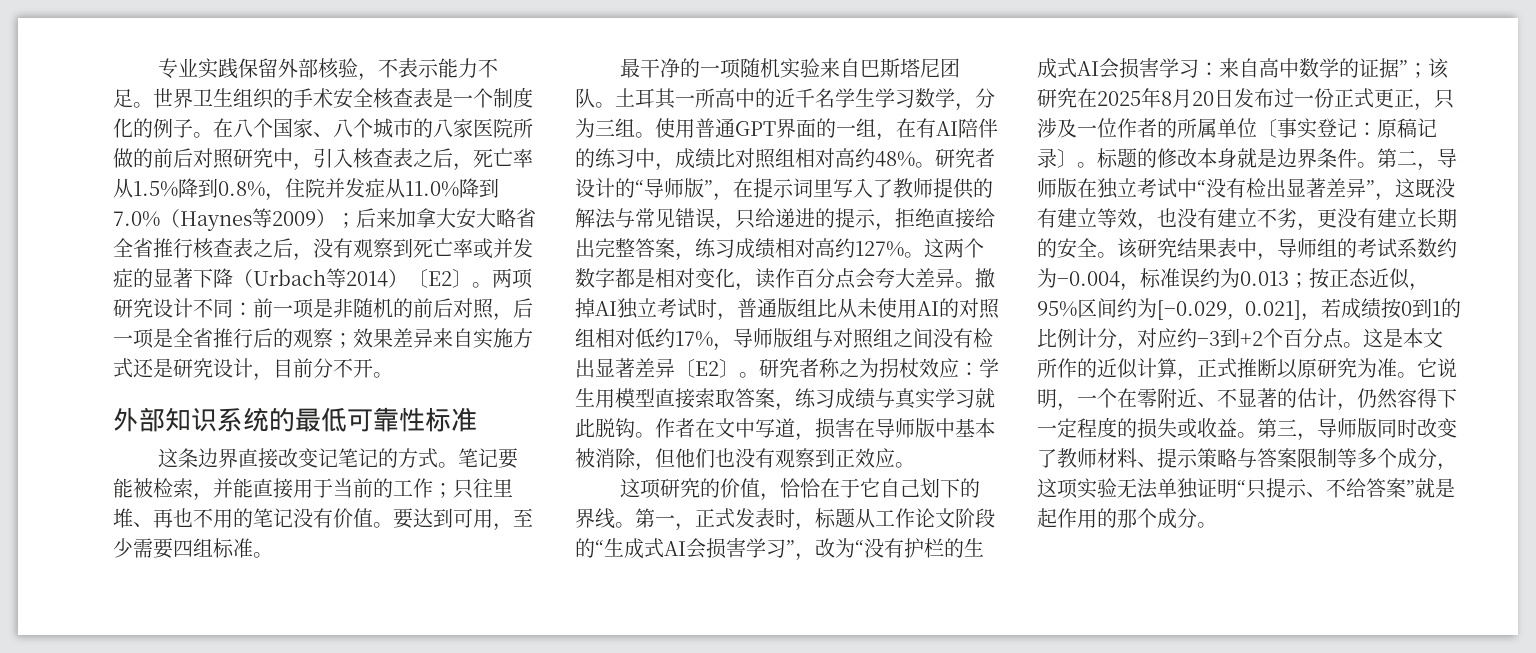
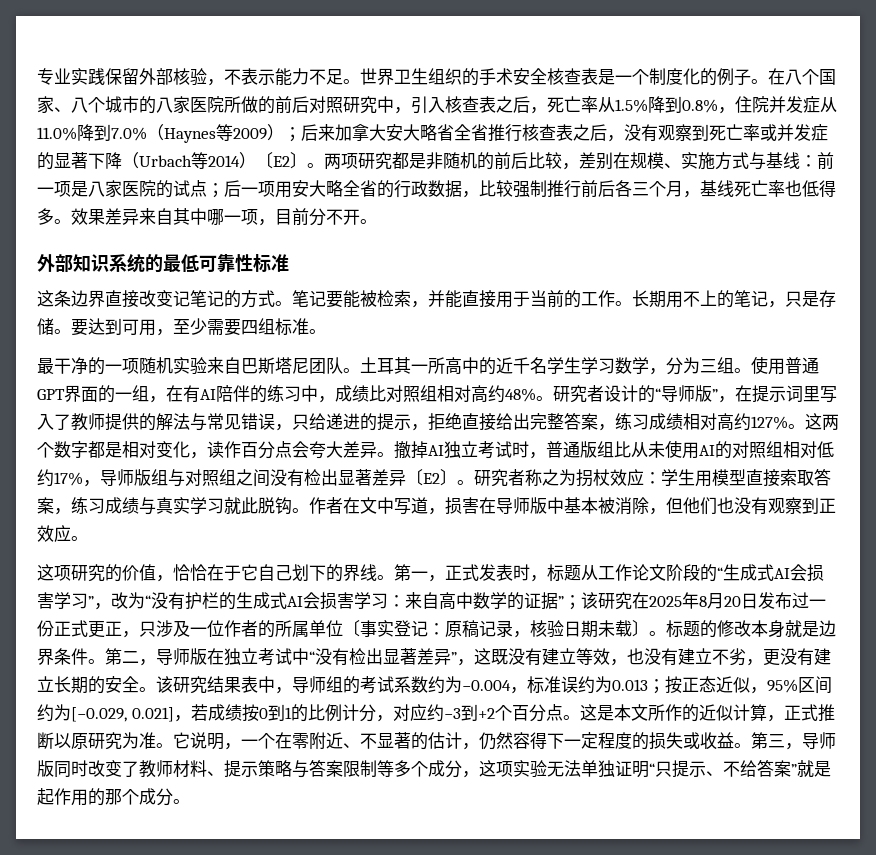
[153,298,533,321] [113,328,533,349] [113,358,253,378] 设计不同：前一项是非随机的前后对照，后一项是全省推行后的观察；效果差异来自实施方式还是研究设计 -> [392,152,834,170] [37,180,836,198] [37,208,258,226] 都是非随机的前后比较，差别在规模、实施方式与基线：前一项是八家医院的试点；后一项用安大略全省的行政数据，比较强制推行前后各三个月，基线死亡率也低得多。效果差异来自其中哪一项
[433,478,513,499] [113,508,373,528] ；只往里堆、再也不用的笔记没有价值 -> [615,290,836,308] [37,318,54,335] 。长期用不上的笔记，只是存储
(1057, 158) none -> [513,620,632,638] ，核验日期未载

